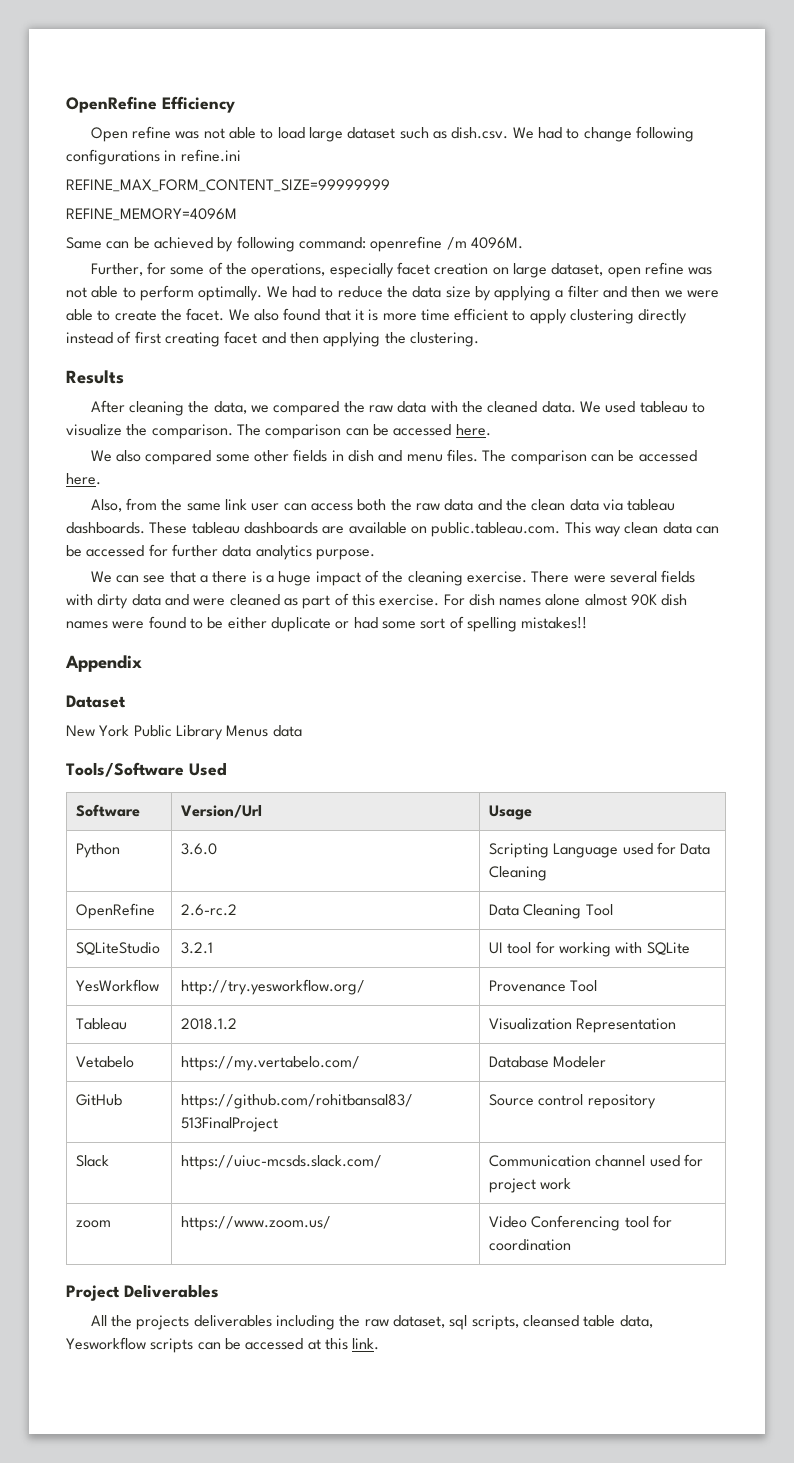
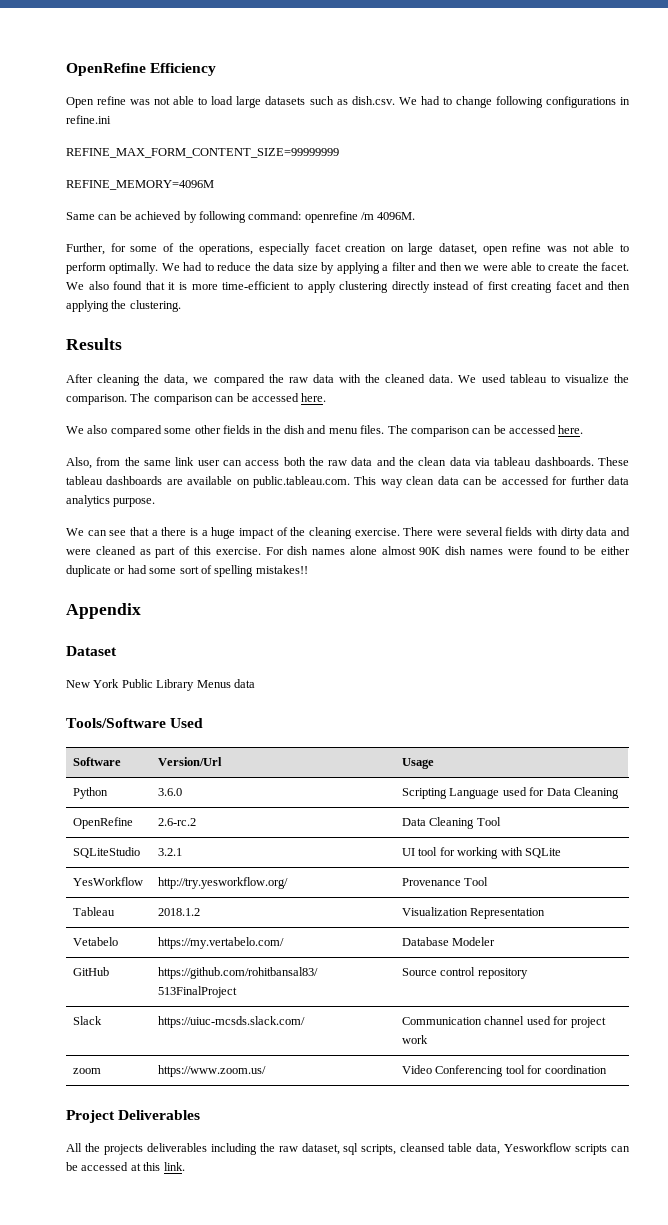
[347,127,396,139] dataset -> [265,96,306,105] datasets
[420,308,509,321] time efficient -> [222,281,291,290] time-efficient
(344, 455) none -> [265,425,281,434] the

